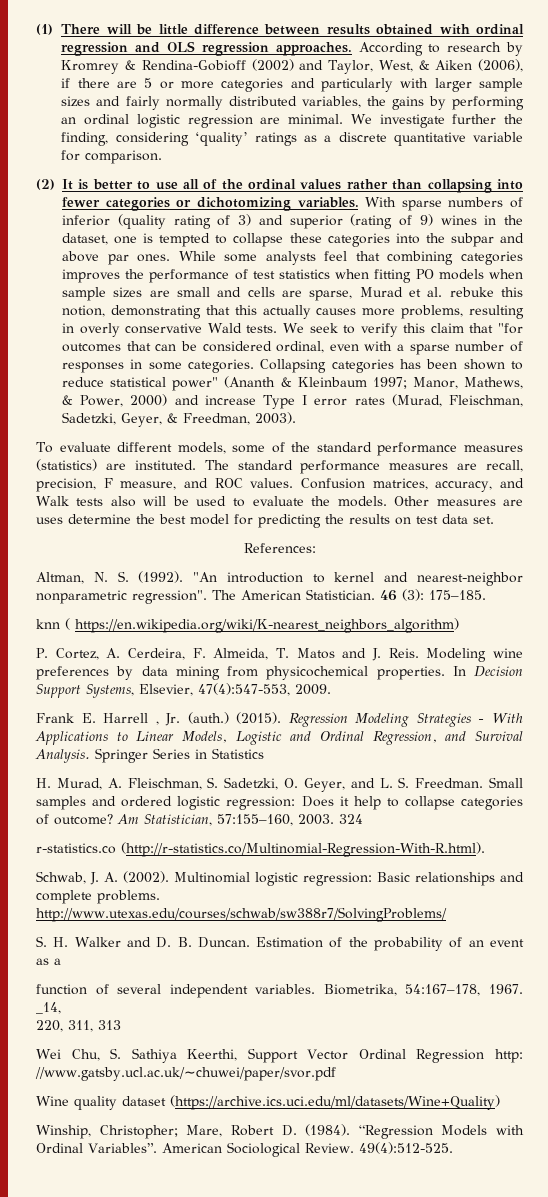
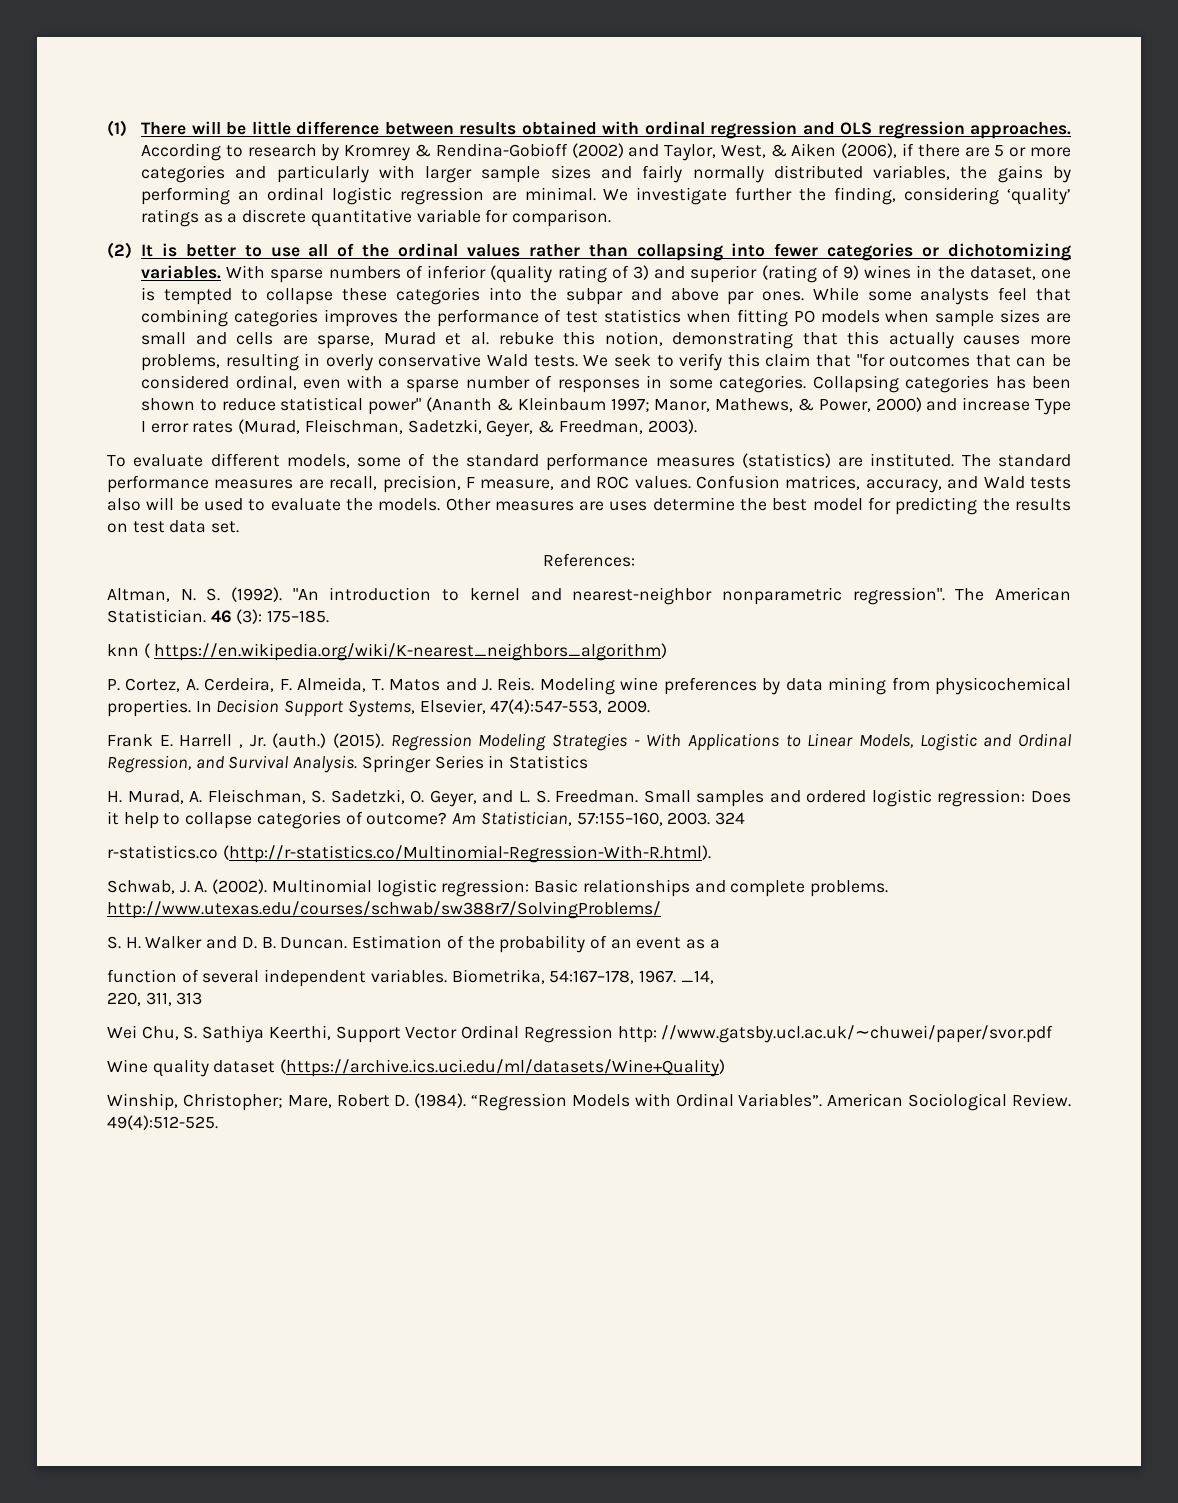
[36,496,69,506] Walk -> [983,476,1025,489] Wald

